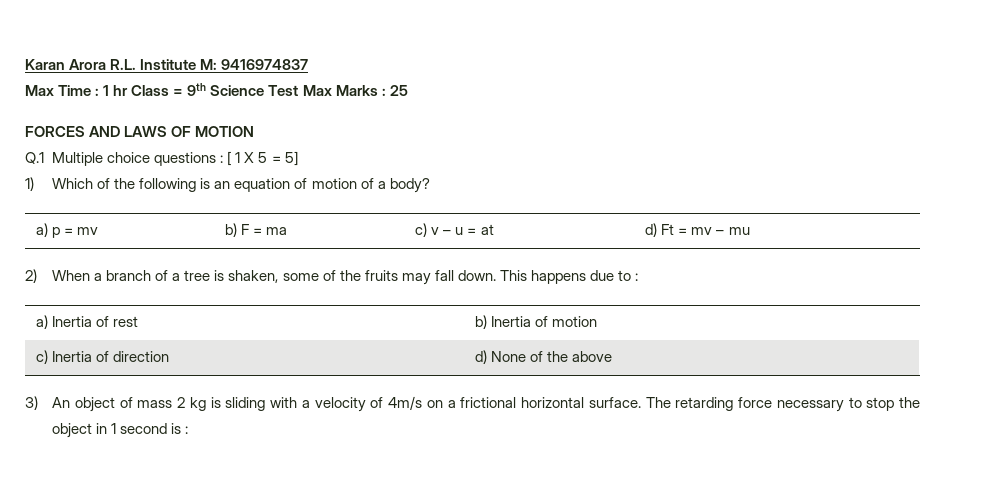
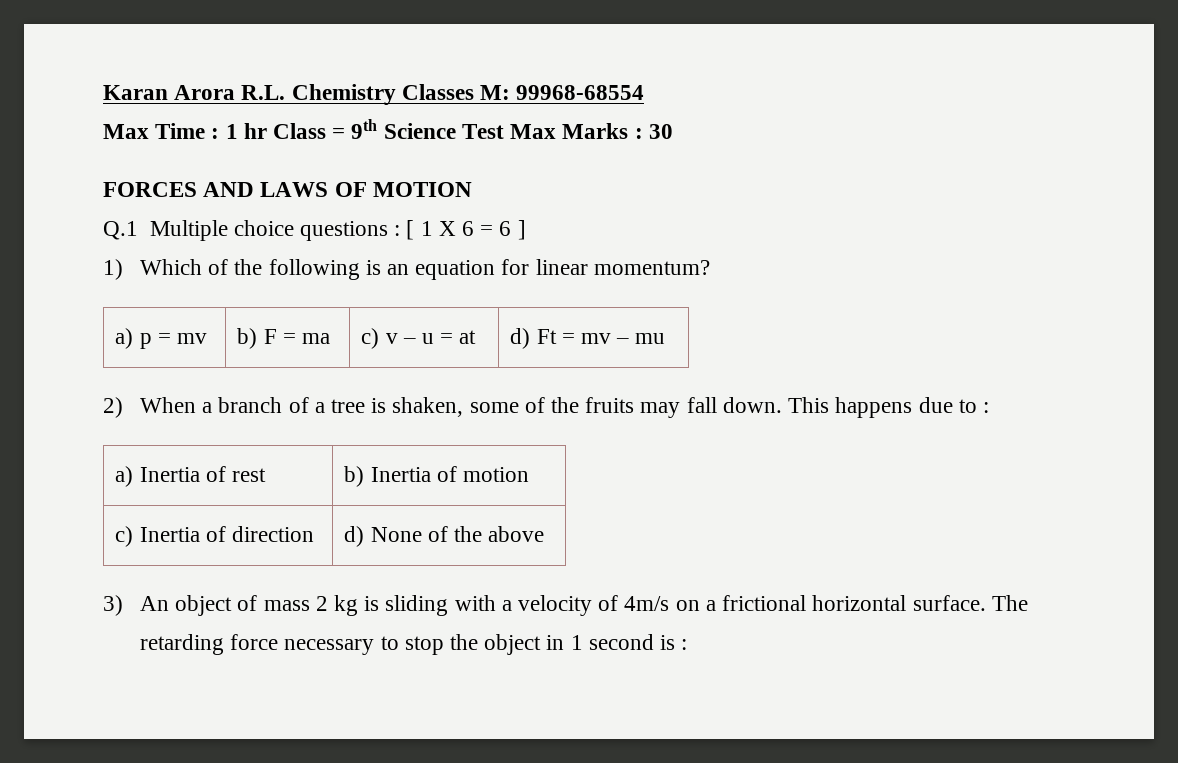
[140,59,309,70] Institute M: 9416974837 -> [291,84,645,105] Chemistry Classes M: 99968-68554
[389,85,408,96] 25 -> [648,124,673,139] 30
[258,151,298,166] 5 = 5] -> [461,220,526,240] 6 = 6 ]
[294,178,430,193] of motion of a body? -> [501,259,710,275] for linear momentum?

